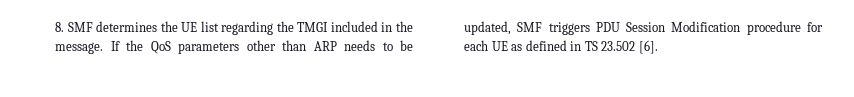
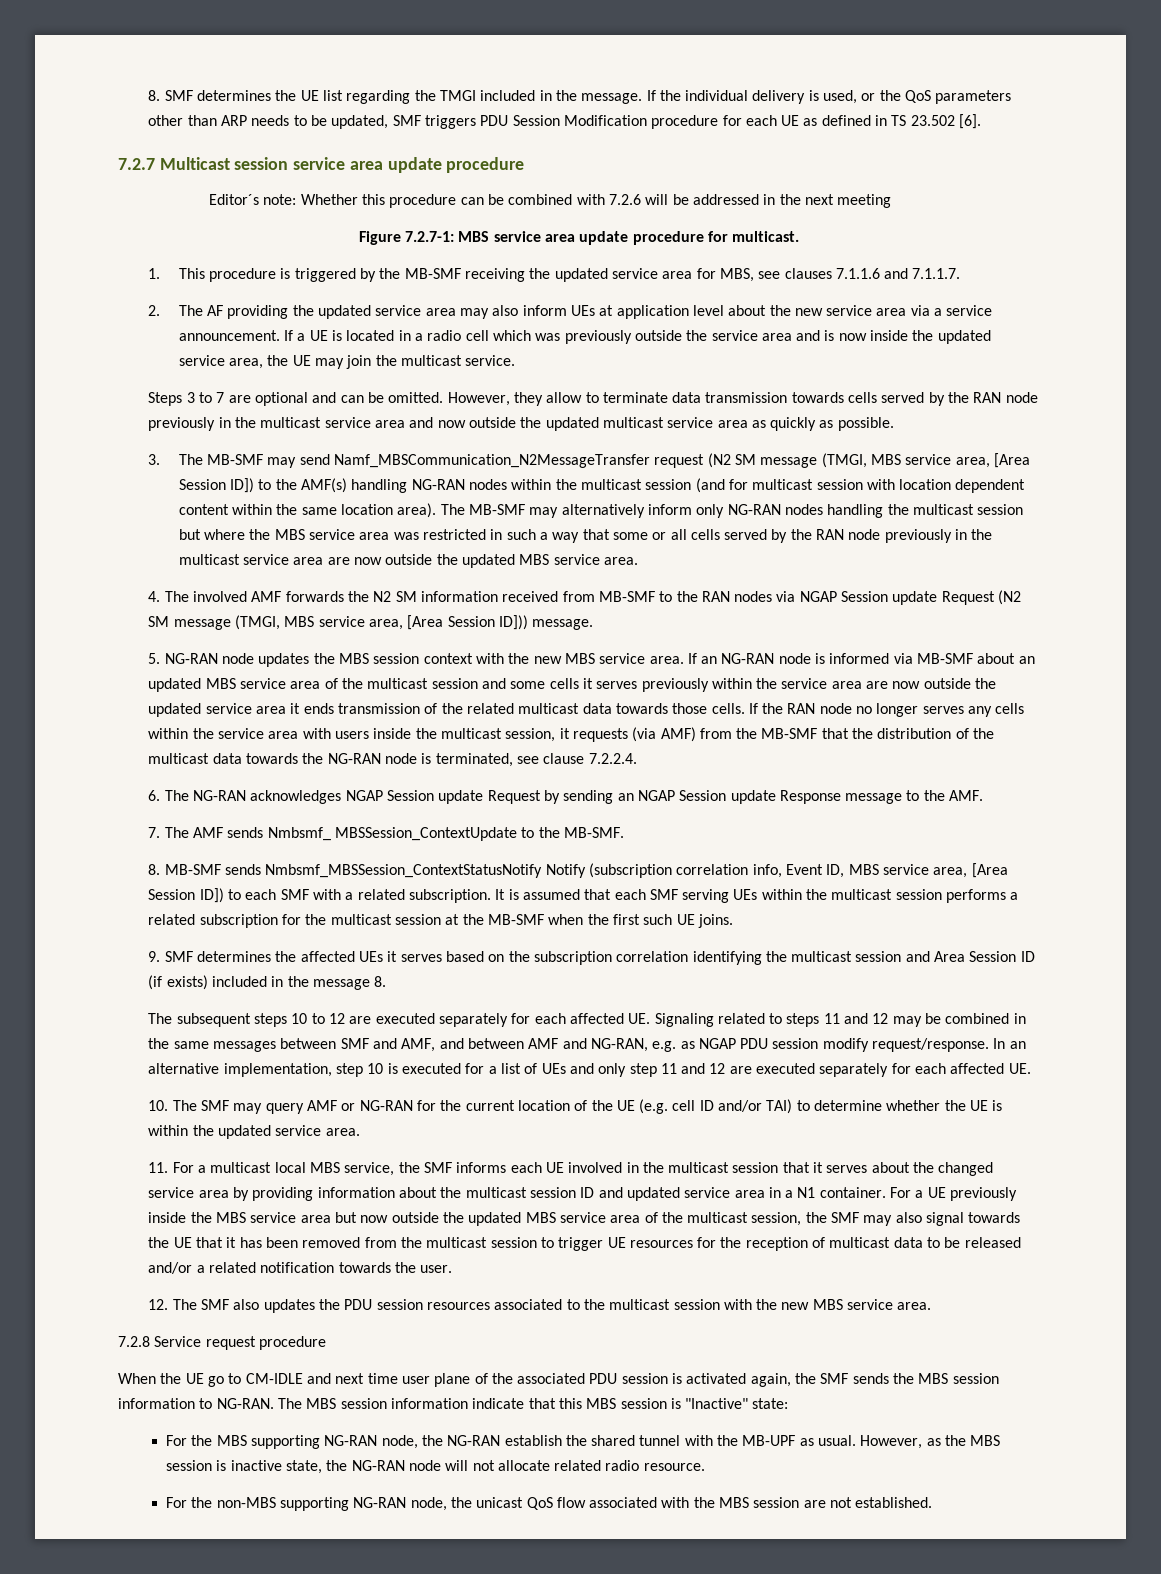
(143, 45) none -> [685,90,901,104] individual delivery is used, or the
(658, 47) none -> [118,157,525,173] [209,194,892,208] [358,231,800,245] [148,268,961,282] [148,305,993,319] [178,330,991,344] [178,355,516,369] [148,392,1038,406] [148,417,894,431] [148,453,1030,468] [178,478,1026,493] [178,503,1024,518] [178,529,993,543] [178,554,638,568] [148,590,1022,605] [148,615,594,630] [148,653,1035,667] [148,678,997,692] [148,703,1025,717] [148,727,995,742] [148,753,637,767] [148,790,984,804] [148,827,624,841] [148,863,1008,878] [148,888,1019,903] [148,914,733,928] [148,951,1035,965] [148,975,387,990] [148,1013,1026,1027] [148,1038,1026,1052] [148,1063,1031,1077] [148,1099,1003,1114] [148,1125,360,1139] [148,1162,994,1176] [148,1187,1018,1201] [148,1212,1021,1226] [148,1237,1021,1251] [148,1262,453,1274] [148,1299,932,1313] [118,1336,326,1350] [118,1373,999,1387] [118,1398,789,1409] [165,1435,1001,1449] [165,1460,705,1474] [165,1497,933,1511] // 7.2.7 Multicast session service area update procedure // Editor´s note: Whether this procedure can be combined with 7.2.6 will be addressed in the next meeting // Figure 7.2.7-1: MBS service area update procedure for multicast. // 1. This procedure is triggered by the MB-SMF receiving the updated service area for MBS, see clauses 7.1.1.6 and 7.1.1.7. // 2. The AF providing the updated service area may also inform UEs at application level about the new service area via a service announcement. If a UE is located in a radio cell which was previously outside the service area and is now inside the updated service area, the UE may join the multicast service. // Steps 3 to 7 are optional and can be omitted. However, they allow to terminate data transmission towards cells served by the RAN node previously in the multicast service area and now outside the updated multicast service area as quickly as possible. // 3. The MB-SMF may send Namf_MBSCommunication_N2MessageTransfer request (N2 SM message (TMGI, MBS service area, [Area Session ID]) to the AMF(s) handling NG-RAN nodes within the multicast session (and for multicast session with location dependent content within the same location area). The MB-SMF may alternatively inform only NG-RAN nodes handling the multicast session but where the MBS service area was restricted in such a way that some or all cells served by the RAN node previously in the multicast service area are now outside the updated MBS service area. // 4. The involved AMF forwards the N2 SM information received from MB-SMF to the RAN nodes via NGAP Session update Request (N2 SM message (TMGI, MBS service area, [Area Session ID])) message. // 5. NG-RAN node updates the MBS session context with the new MBS service area. If an NG-RAN node is informed via MB-SMF about an updated MBS service area of the multicast session and some cells it serves previously within the service area are now outside the updated service area it ends transmission of the related multicast data towards those cells. If the RAN node no longer serves any cells within the service area with users inside the multicast session, it requests (via AMF) from the MB-SMF that the distribution of the multicast data towards the NG-RAN node is terminated, see clause 7.2.2.4. // 6. The NG-RAN acknowledges NGAP Session update Request by sending an NGAP Session update Response message to the AMF. // 7. The AMF sends Nmbsmf_ MBSSession_ContextUpdate to the MB-SMF. // 8. MB-SMF sends Nmbsmf_MBSSession_ContextStatusNotify Notify (subscription correlation info, Event ID, MBS service area, [Area Session ID]) to each SMF with a related subscription. It is assumed that each SMF serving UEs within the multicast session performs a related subscription for the multicast session at the MB-SMF when the first such UE joins. // 9. SMF determines the affected UEs it serves based on the subscription correlation identifying the multicast session and Area Session ID (if exists) included in the message 8. // The subsequent steps 10 to 12 are executed separately for each affected UE. Signaling related to steps 11 and 12 may be combined in the same messages between SMF and AMF, and between AMF and NG-RAN, e.g. as NGAP PDU session modify request/response. In an alternative implementation, step 10 is executed for a list of UEs and only step 11 and 12 are executed separately for each affected UE. // 10. The SMF may query AMF or NG-RAN for the current location of the UE (e.g. cell ID and/or TAI) to determine whether the UE is within the updated service area. // 11. For a multicast local MBS service, the SMF informs each UE involved in the multicast session that it serves about the changed service area by providing information about the multicast session ID and updated service area in a N1 container. For a UE previously inside the MBS service area but now outside the updated MBS service area of the multicast session, the SMF may also signal towards the UE that it has been removed from the multicast session to trigger UE resources for the reception of multicast data to be released and/or a related notification towards the user. // 12. The SMF also updates the PDU session resources associated to the multicast session with the new MBS service area. // 7.2.8 Service request procedure // When the UE go to CM-IDLE and next time user plane of the associated PDU session is activated again, the SMF sends the MBS session information to NG-RAN. The MBS session information indicate that this MBS session is "Inactive" state: // For the MBS supporting NG-RAN node, the NG-RAN establish the shared tunnel with the MB-UPF as usual. However, as the MBS session is inactive state, the NG-RAN node will not allocate related radio resource. // For the non-MBS supporting NG-RAN node, the unicast QoS flow associated with the MBS session are not established.

